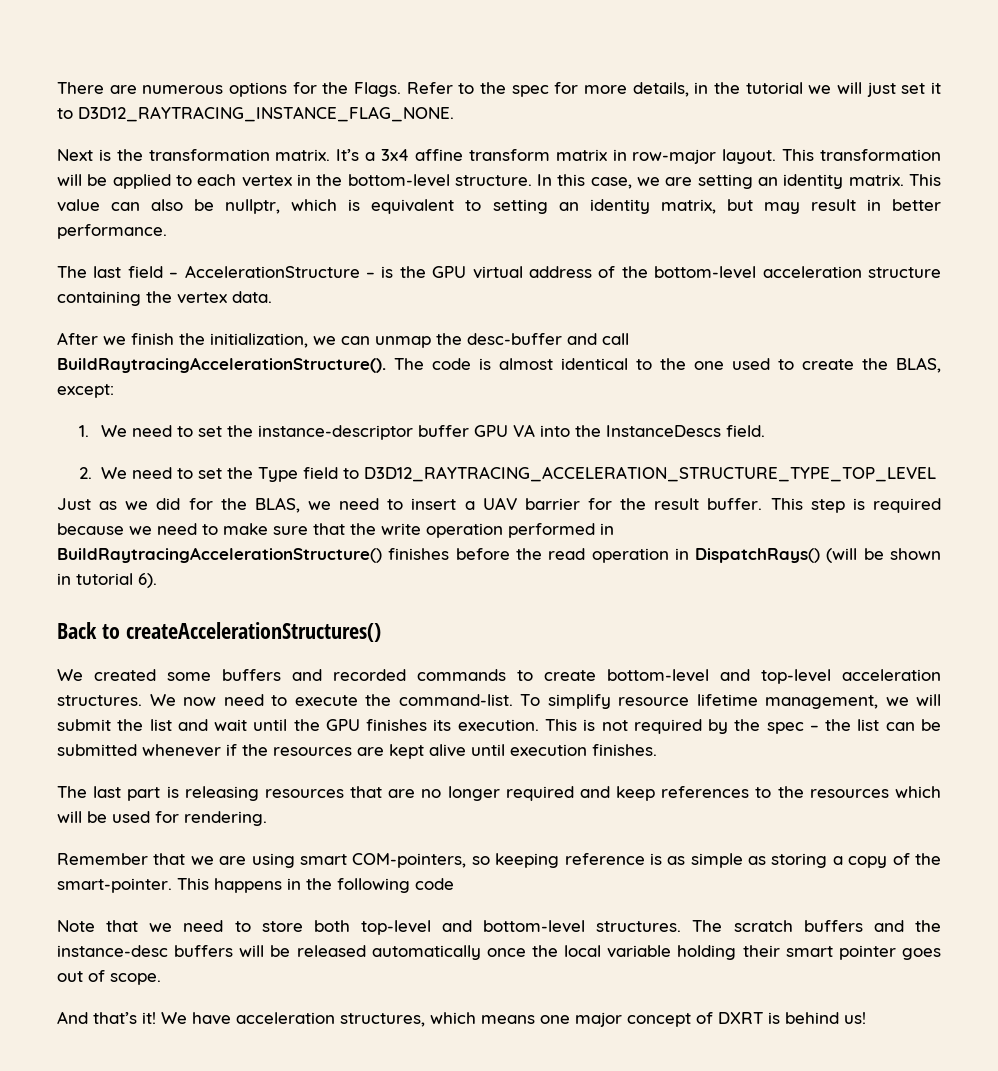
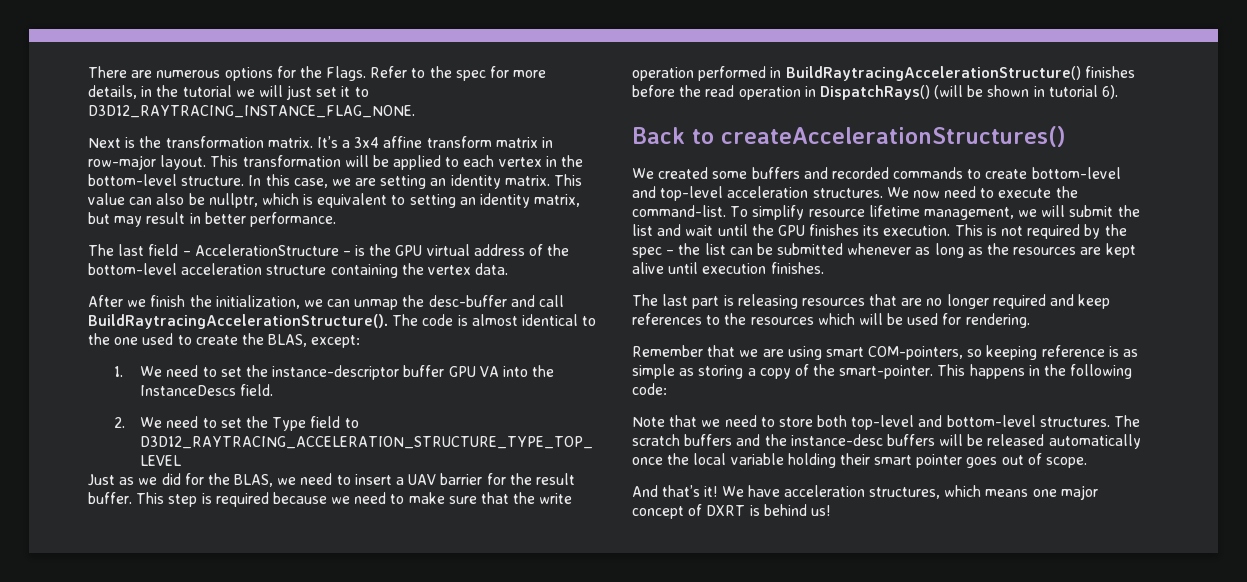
[226,744,237,756] if -> [915,243,983,258] as long as
[415,878,454,890] code -> [632,383,667,395] code:

